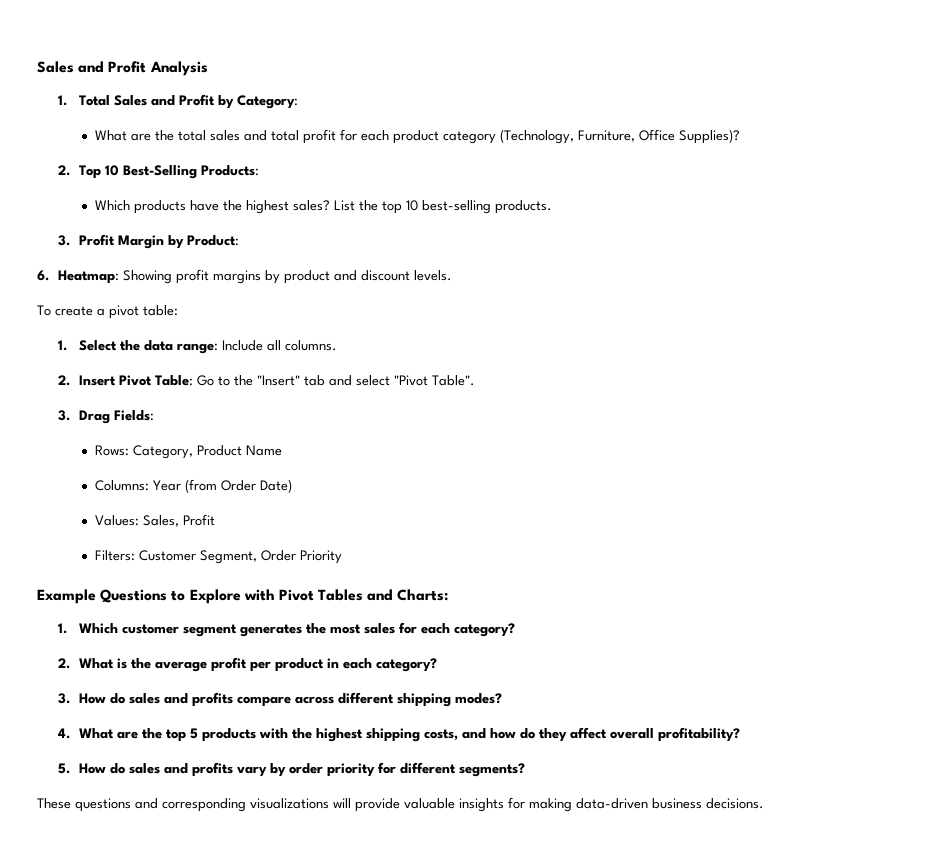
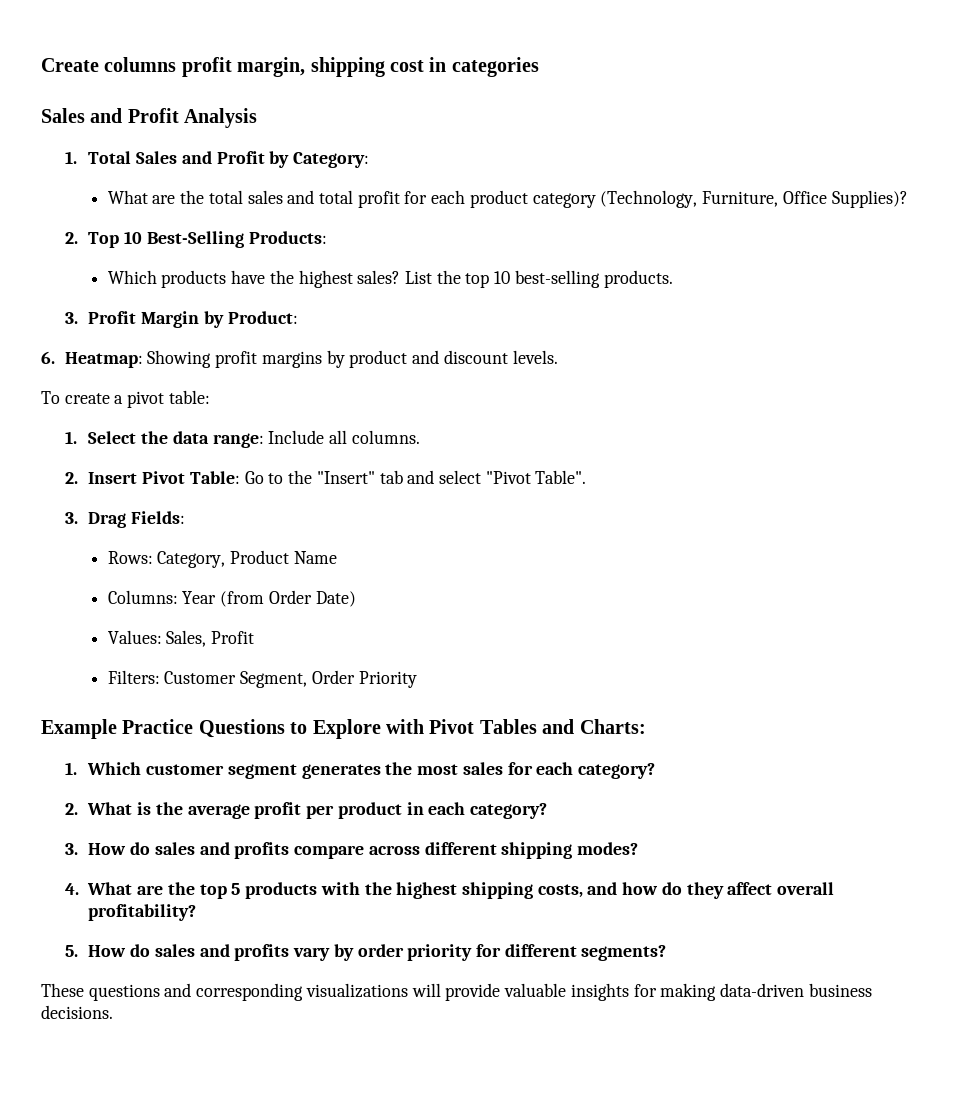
(37, 67) none -> [41,57,539,77] Create columns profit margin, shipping cost in categories //
(96, 596) none -> [122,719,194,734] Practice

